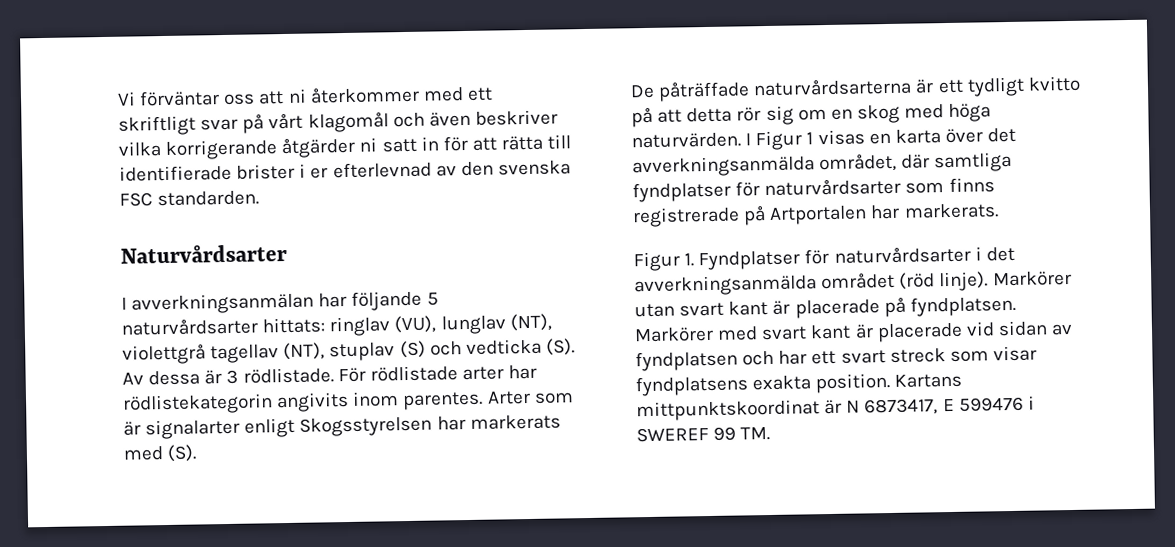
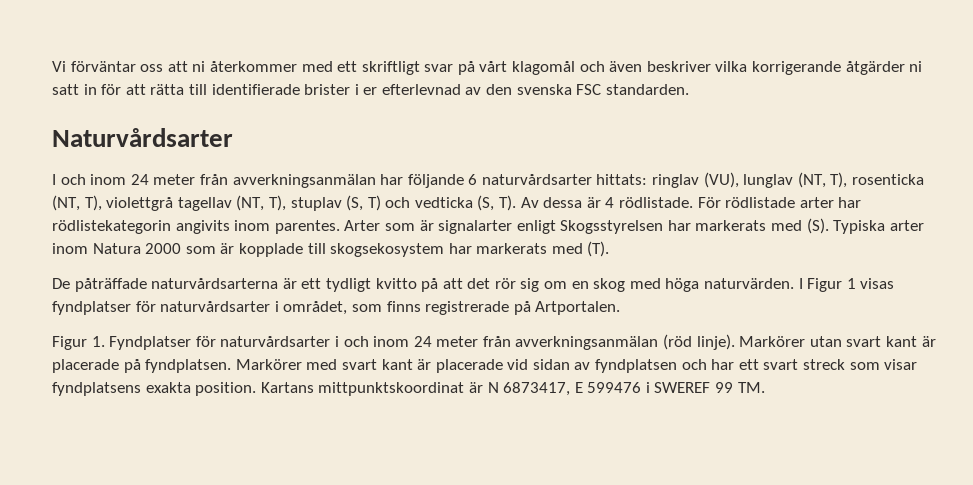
(127, 303) none -> [60,174,228,185] och inom 24 meter från
[426,292,439,306] 5 -> [468,174,478,185] 6
[509,313,552,332] [122,338,575,365] (NT), violettgrå tagellav (NT), stuplav (S) och vedticka (S). -> [797,172,925,188] [52,195,517,211] (NT, T), rosenticka (NT, T), violettgrå tagellav (NT, T), stuplav (S, T) och vedticka (S, T).
[226,369,239,384] 3 -> [605,197,615,208] 4
(198, 453) none -> [833,220,924,234] [52,241,610,257] Typiska arter inom Natura 2000 som är kopplade till skogsekosystem har markerats med (T).
[686,107,733,123] detta -> [467,278,491,289] det
[868,127,1017,145] [632,151,1013,178] en karta över det avverkningsanmälda området, där samtliga -> (895, 283) none
(902, 187) none -> [274,301,348,315] i området,
[769,203,999,225] Artportalen har markerats. -> [535,301,621,315] Artportalen.
[985,246,1015,262] [634,272,896,297] det avverkningsanmälda området -> [343,336,659,350] och inom 24 meter från avverkningsanmälan

